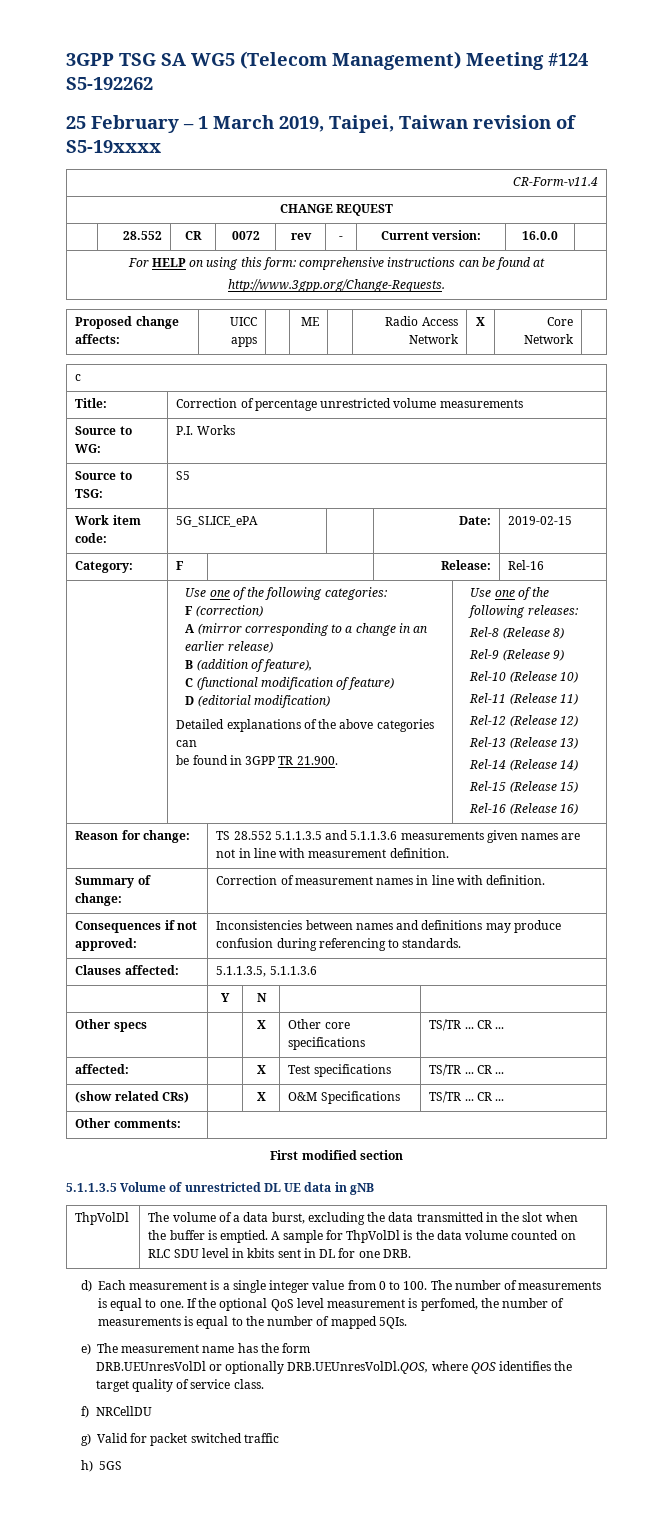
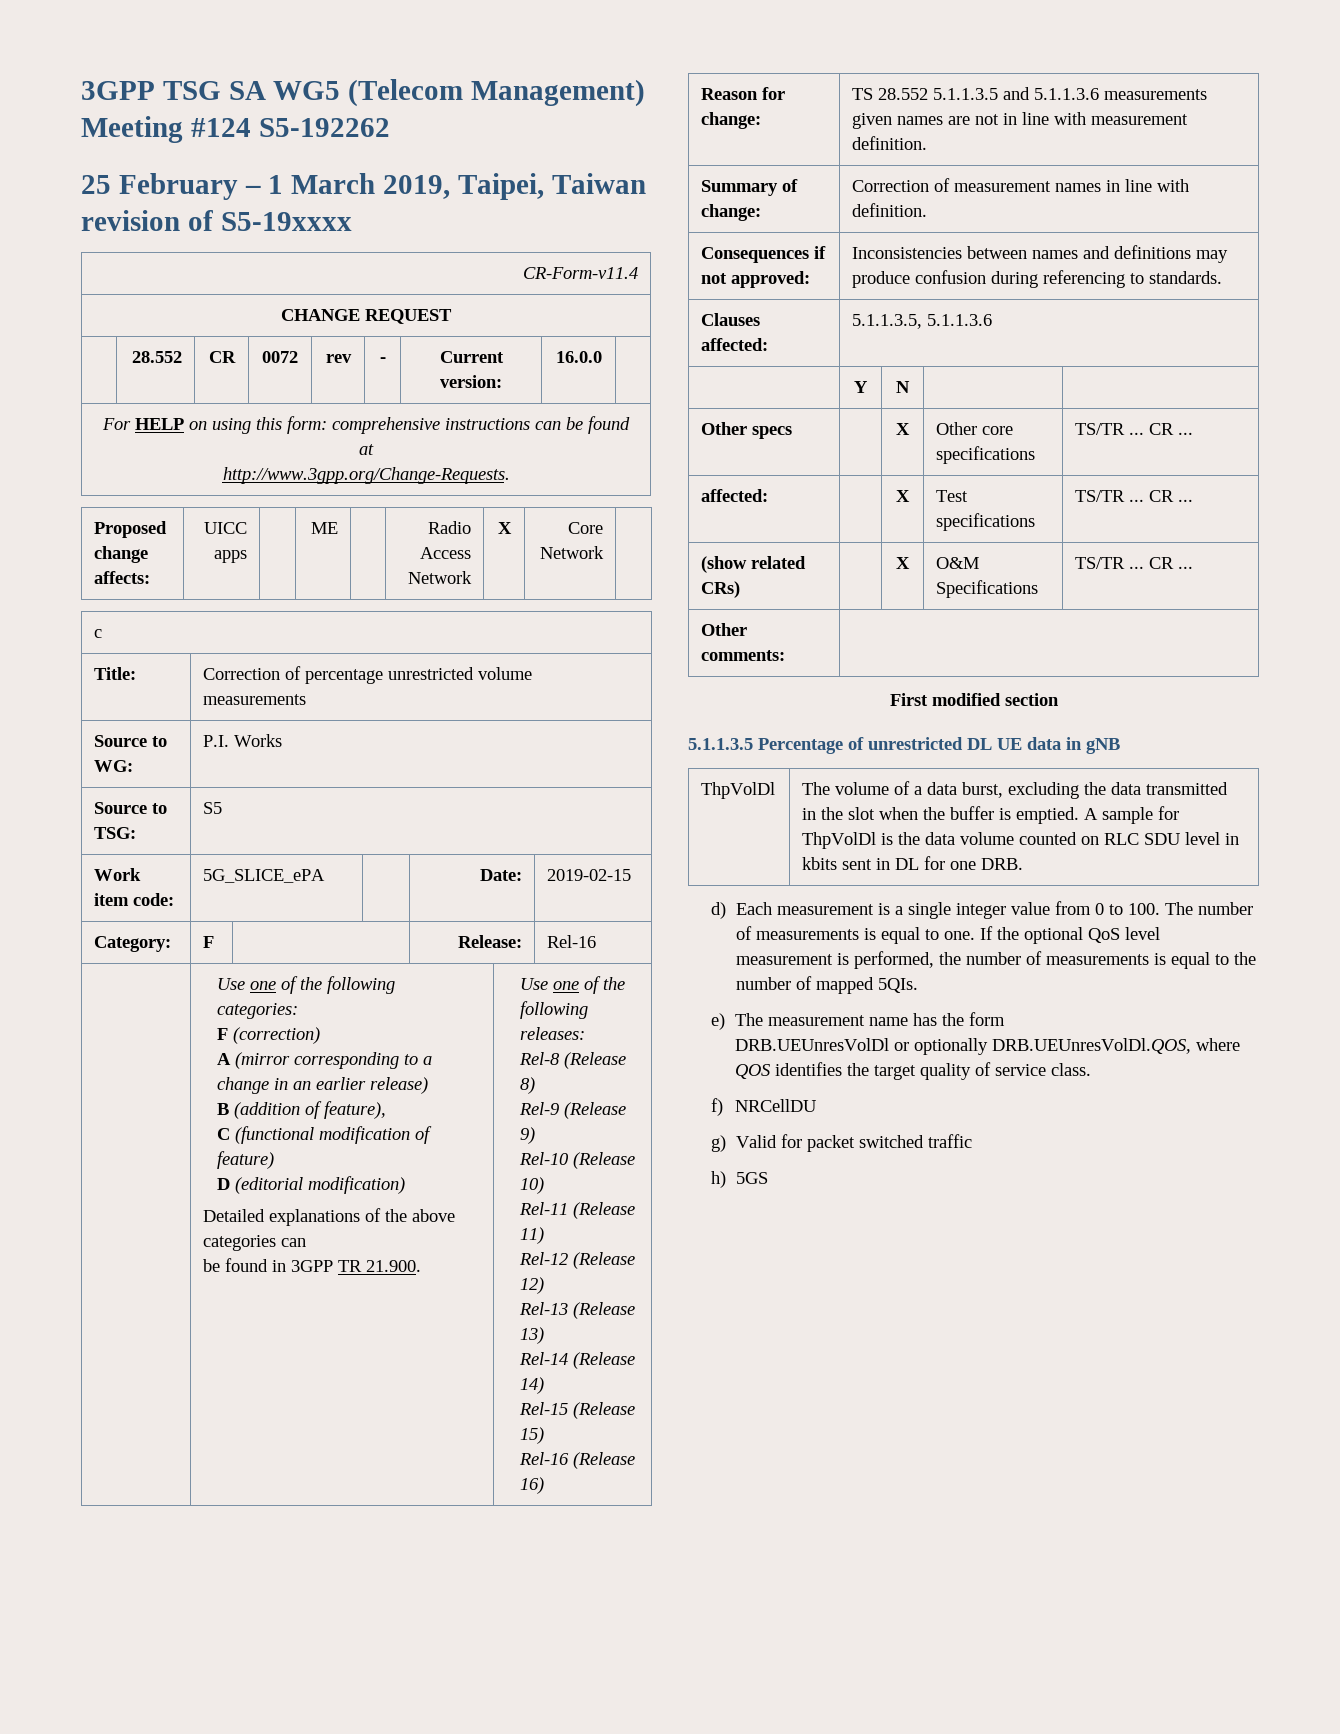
[120,1182,167,1192] Volume -> [758,738,843,754] Percentage
[420,1298,478,1311] perfomed, -> [853,951,934,969] performed,

